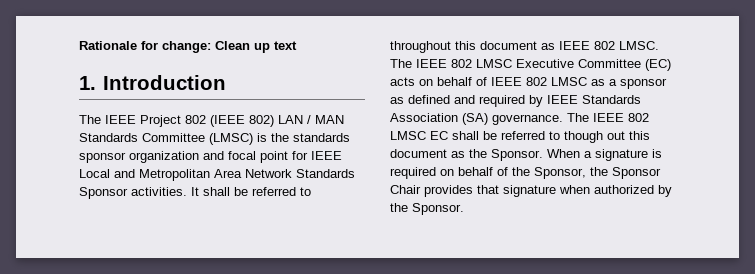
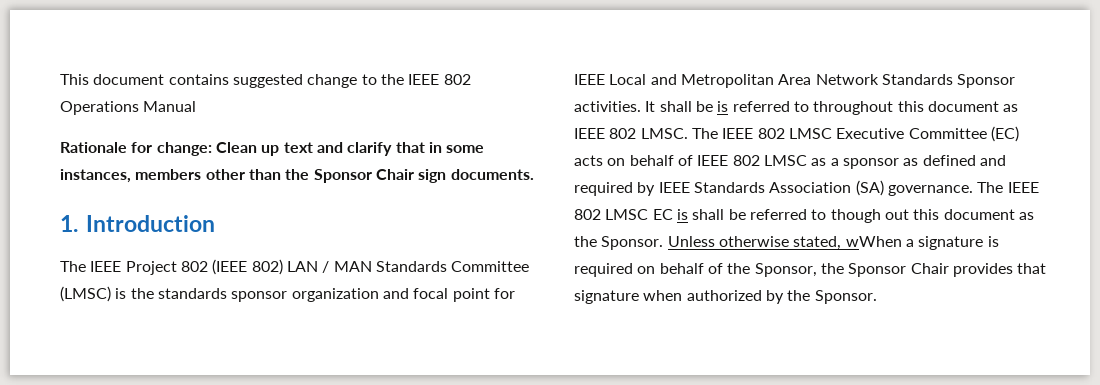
(79, 45) none -> [60,74,471,88] [60,101,197,115] This document contains suggested change to the IEEE 802 Operations Manual //
(297, 45) none -> [316,142,485,156] [60,169,534,183] and clarify that in some instances, members other than the Sponsor Chair sign documents.
(248, 191) none -> [717,101,729,112] is
(448, 135) none -> [676,209,688,220] is
[547,149,580,158] When -> [667,236,902,250] Unless otherwise stated, wWhen

